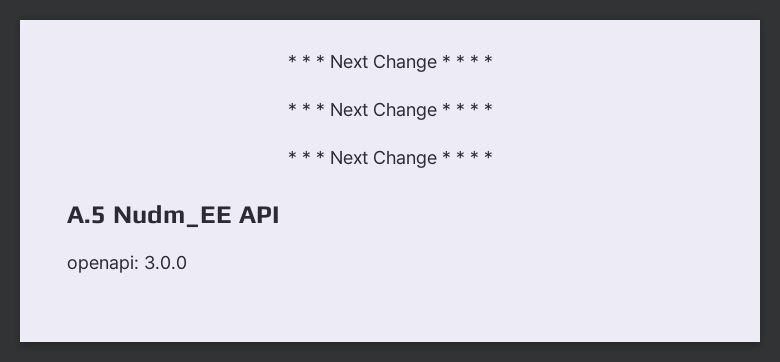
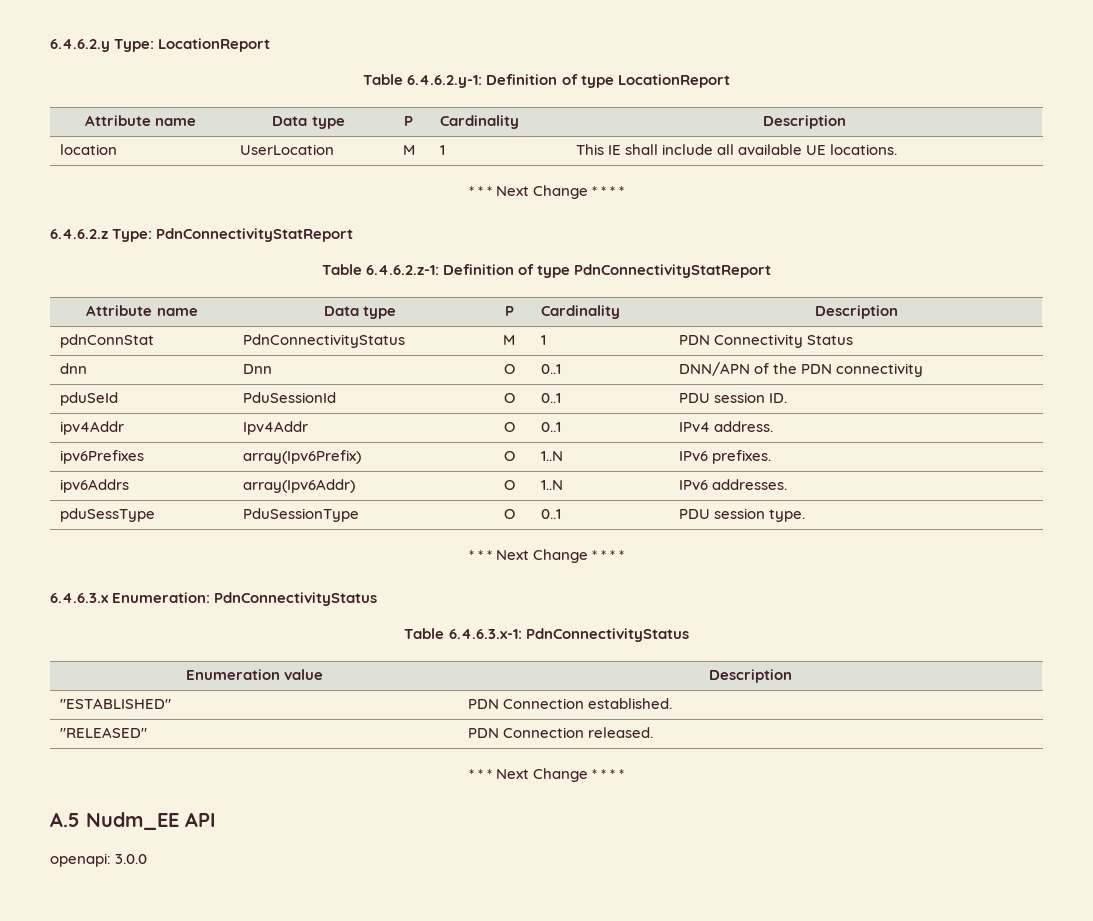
[287,54,493,72] [287,102,493,120] * * * Next Change * * * * // * * * Next Change * * * * -> [50,38,271,52] [363,74,730,88] [84,115,197,126] [272,116,345,129] [404,116,413,126] [439,115,519,129] [763,115,846,129] [59,144,117,155] [239,144,334,155] [402,145,415,155] [439,145,445,155] [575,144,898,155] [468,185,625,199] [50,228,354,242] [321,264,772,278] [86,305,198,316] [323,306,397,319] [504,306,514,316] [540,305,620,319] [814,305,898,319] [59,334,154,348] [242,334,405,348] [503,335,515,345] [540,335,546,345] [678,334,853,348] [59,363,87,374] [242,364,272,374] [503,364,515,374] [540,364,561,374] [678,362,924,377] [59,392,118,406] [242,392,336,403] [503,393,515,403] [540,393,561,403] [678,392,787,403] [59,421,124,435] [242,421,308,435] [503,422,515,432] [540,422,561,432] [678,421,773,432] [59,450,144,464] [242,450,361,464] [503,451,515,461] [540,451,563,461] [678,450,771,464] [59,479,129,493] [242,479,355,493] [503,480,515,490] [540,480,563,490] [678,479,787,490] [59,508,155,522] [242,508,359,522] [503,509,515,519] [540,509,561,519] [678,508,805,522] [468,549,625,563] [50,592,378,606] [404,628,689,642] [185,669,324,680] [709,669,792,683] [59,698,171,709] [467,698,672,709] [59,727,147,738] [467,727,653,738] 6.4.6.2.y Type: LocationReport // Table 6.4.6.2.y-1: Definition of type LocationReport // Attribute name | Data type | P | Cardinality | Description // location | UserLocation | M | 1 | This IE shall include all available UE locations. // * * * Next Change * * * * // 6.4.6.2.z Type: PdnConnectivityStatReport // Table 6.4.6.2.z-1: Definition of type PdnConnectivityStatReport // Attribute name | Data type | P | Cardinality | Description // pdnConnStat | PdnConnectivityStatus | M | 1 | PDN Connectivity Status // dnn | Dnn | O | 0..1 | DNN/APN of the PDN connectivity // pduSeId | PduSessionId | O | 0..1 | PDU session ID. // ipv4Addr | Ipv4Addr | O | 0..1 | IPv4 address. // ipv6Prefixes | array(Ipv6Prefix) | O | 1..N | IPv6 prefixes. // ipv6Addrs | array(Ipv6Addr) | O | 1..N | IPv6 addresses. // pduSessType | PduSessionType | O | 0..1 | PDU session type. // * * * Next Change * * * * // 6.4.6.3.x Enumeration: PdnConnectivityStatus // Table 6.4.6.3.x-1: PdnConnectivityStatus // Enumeration value | Description // "ESTABLISHED" | PDN Connection established. // "RELEASED" | PDN Connection released.

